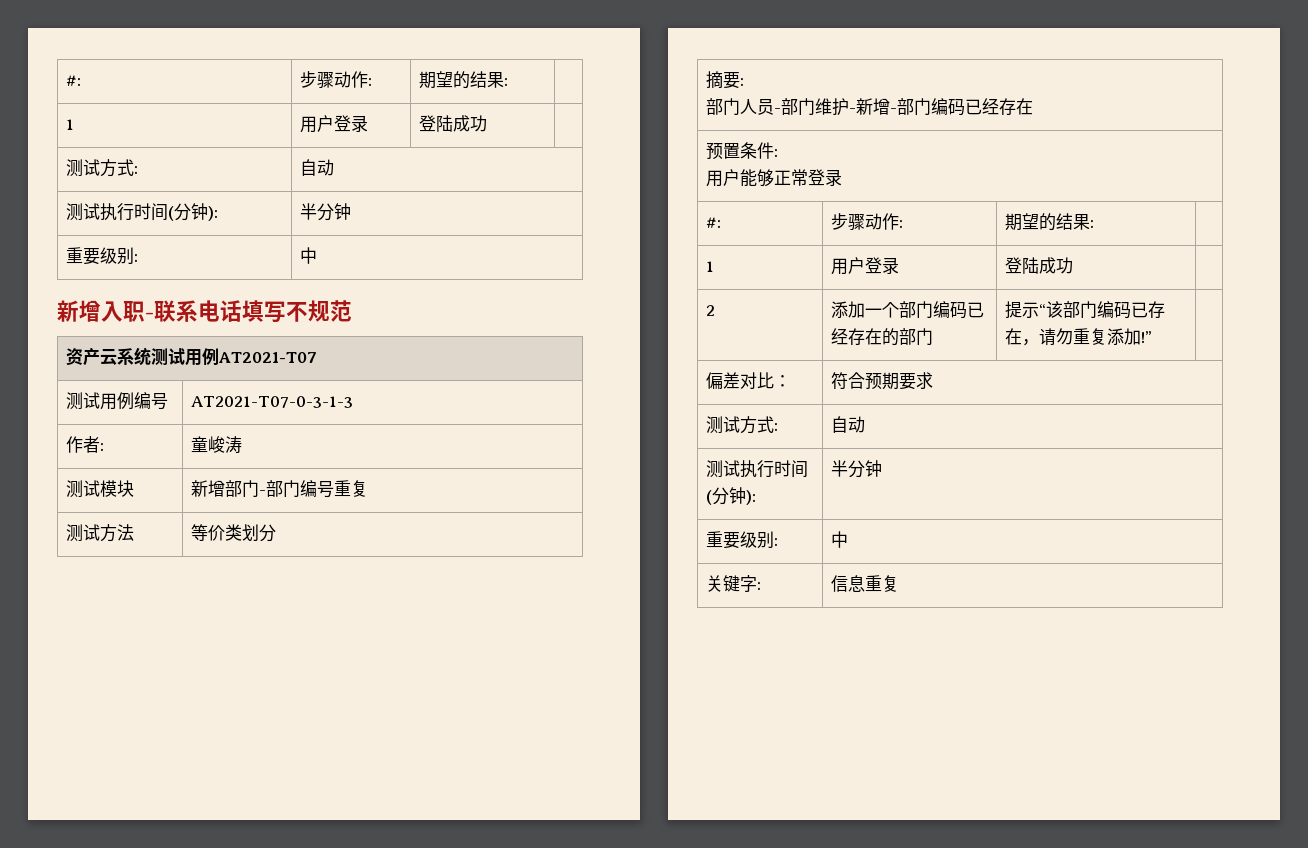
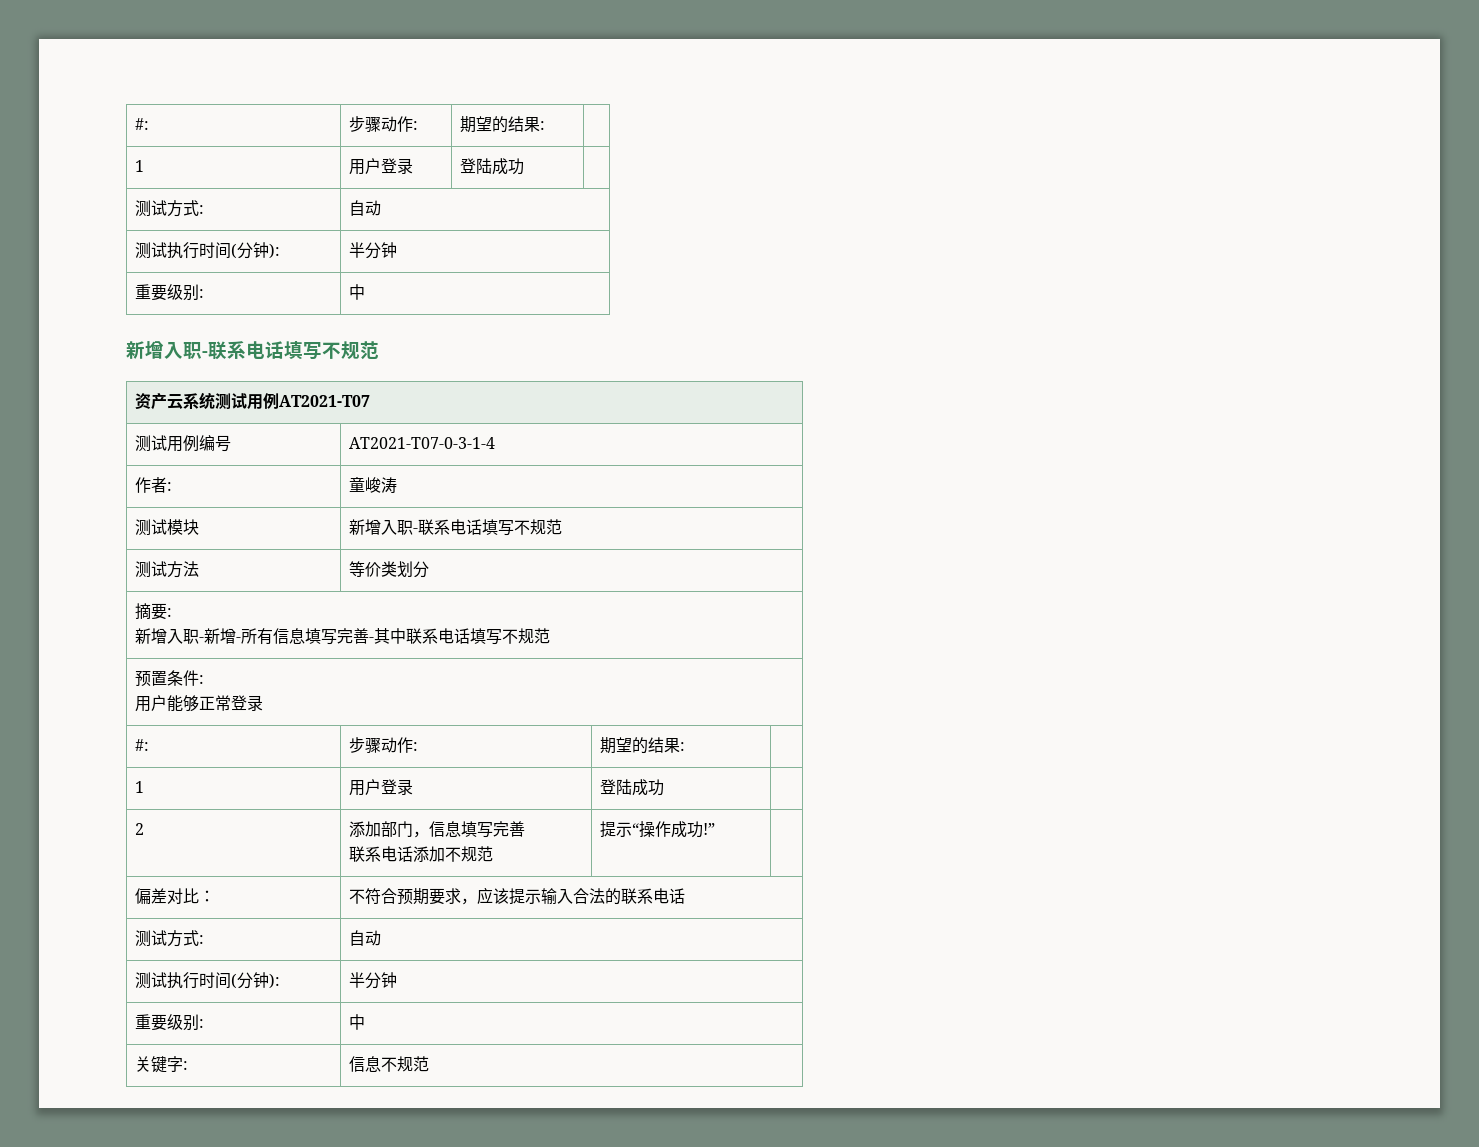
[191,396,354,408] AT2021-T07-0-3-1-3 -> [349,437,496,449] AT2021-T07-0-3-1-4
[225,480,369,498] 部门-部门编号重复 -> [381,519,563,536] 入职-联系电话填写不规范
[706,98,1034,116] 部门人员-部门维护-新增-部门编码已经存在 -> [135,628,551,645] 新增入职-新增-所有信息填写完善-其中联系电话填写不规范
[865,301,985,319] [831,328,934,346] [1005,301,1166,319] [1005,328,1142,346] 一个部门编码已经存在的部门 | 提示“该部门编码已存在，请勿重复添加 -> [381,821,526,838] [349,846,494,862] [600,821,704,838] 部门，信息填写完善 // 联系电话添加不规范 | 提示“操作成功
(792, 381) none -> [349,889,366,904] 不
(934, 380) none -> [461,887,686,905] ，应该提示输入合法的联系电话
[865,575,900,592] 重复 -> [381,1056,430,1072] 不规范

